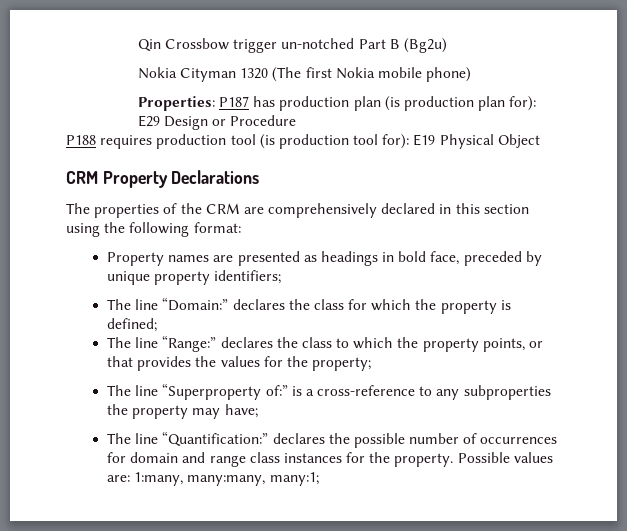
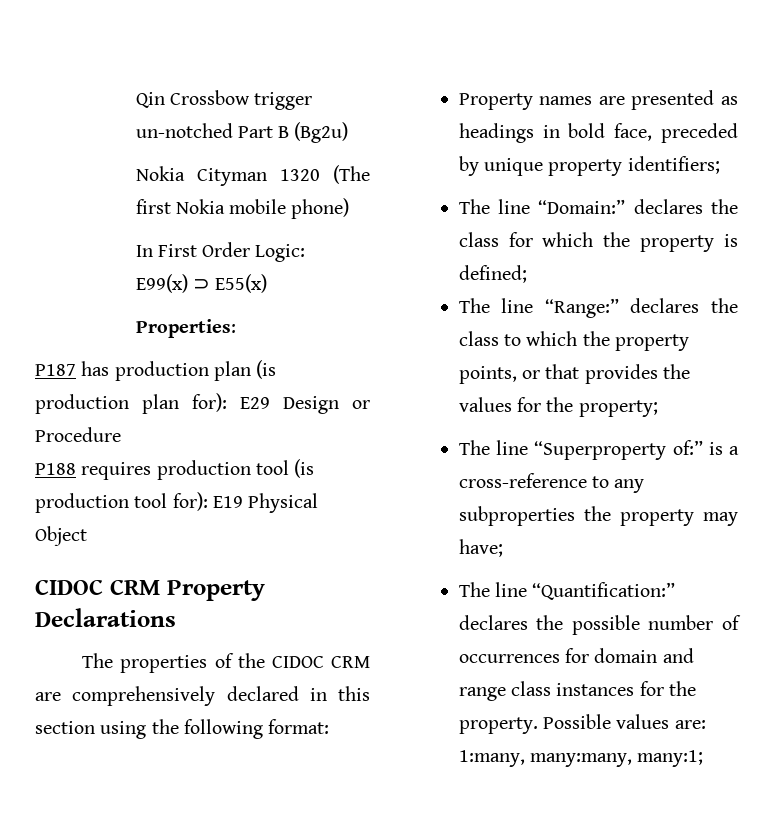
(472, 74) none -> [135,242,306,262] [135,274,268,293] // In First Order Logic: // E99(x) ⊃ E55(x)
(215, 103) none -> (236, 328) //
(540, 141) none -> [35,579,103,595] CIDOC
(202, 208) none -> [271,656,324,668] CIDOC

